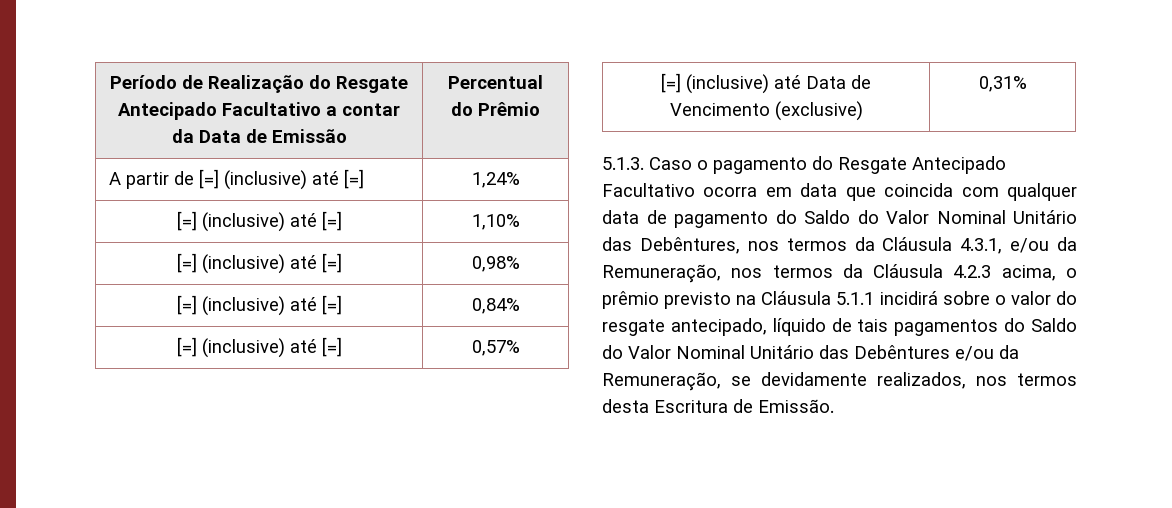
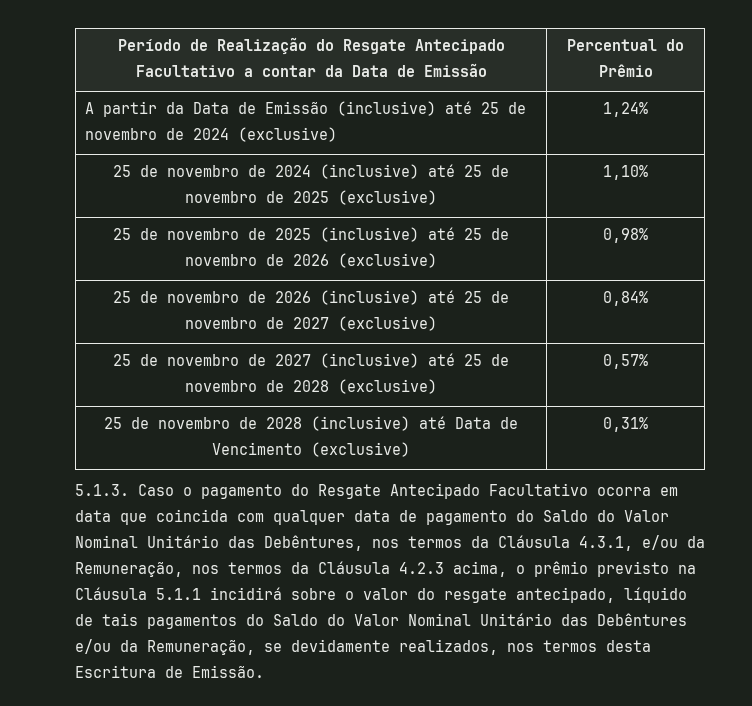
[173,169,364,190] [471,172,520,188] [176,211,342,232] [471,214,520,230] [176,253,342,274] [471,256,520,272] [176,295,342,316] [471,298,520,314] [176,337,342,358] [471,340,520,356] [661,73,681,93] de [=] (inclusive) até [=] | 1,24% // [=] (inclusive) até [=] | 1,10% // [=] (inclusive) até [=] | 0,98% // [=] (inclusive) até [=] | 0,84% // [=] (inclusive) até [=] | 0,57% // [=] -> [165,101,526,116] [84,127,337,142] [603,102,648,117] [112,164,509,179] [185,190,437,205] [603,165,648,180] [112,227,509,242] [185,253,437,268] [603,228,648,243] [112,290,509,305] [185,316,437,331] [603,291,648,306] [112,353,509,368] [185,379,437,394] [603,354,648,369] [103,417,302,429] da Data de Emissão (inclusive) até 25 de novembro de 2024 (exclusive) | 1,24% // 25 de novembro de 2024 (inclusive) até 25 de novembro de 2025 (exclusive) | 1,10% // 25 de novembro de 2025 (inclusive) até 25 de novembro de 2026 (exclusive) | 0,98% // 25 de novembro de 2026 (inclusive) até 25 de novembro de 2027 (exclusive) | 0,84% // 25 de novembro de 2027 (inclusive) até 25 de novembro de 2028 (exclusive) | 0,57% // 25 de novembro de 2028

